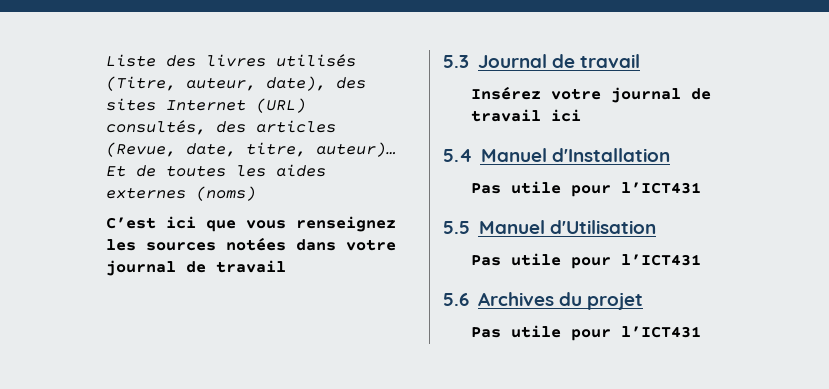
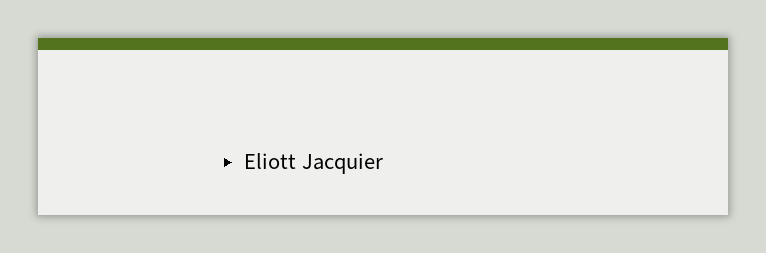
[106,54,357,67] [106,76,367,91] [106,98,307,113] [106,120,337,135] [106,142,397,157] [106,164,327,177] [106,186,257,201] [106,216,397,232] [106,237,397,251] [106,260,287,276] [443,54,640,68] [471,86,712,103] [471,109,582,122] [443,148,670,162] [471,181,702,197] [443,220,656,234] [471,253,702,269] [443,292,643,310] [471,325,702,341] Liste des livres utilisés (Titre, auteur, date), des sites Internet (URL) consultés, des articles (Revue, date, titre, auteur)… Et de toutes les aides externes (noms) // C’est ici que vous renseignez les sources notées dans votre journal de travail // 5.3 Journal de travail // Insérez votre journal de travail ici // 5.4 Manuel d'Installation // Pas utile pour l’ICT431 // 5.5 Manuel d'Utilisation // Pas utile pour l’ICT431 // 5.6 Archives du projet // Pas utile pour l’ICT431 -> [243,153,383,174] Eliott Jacquier

